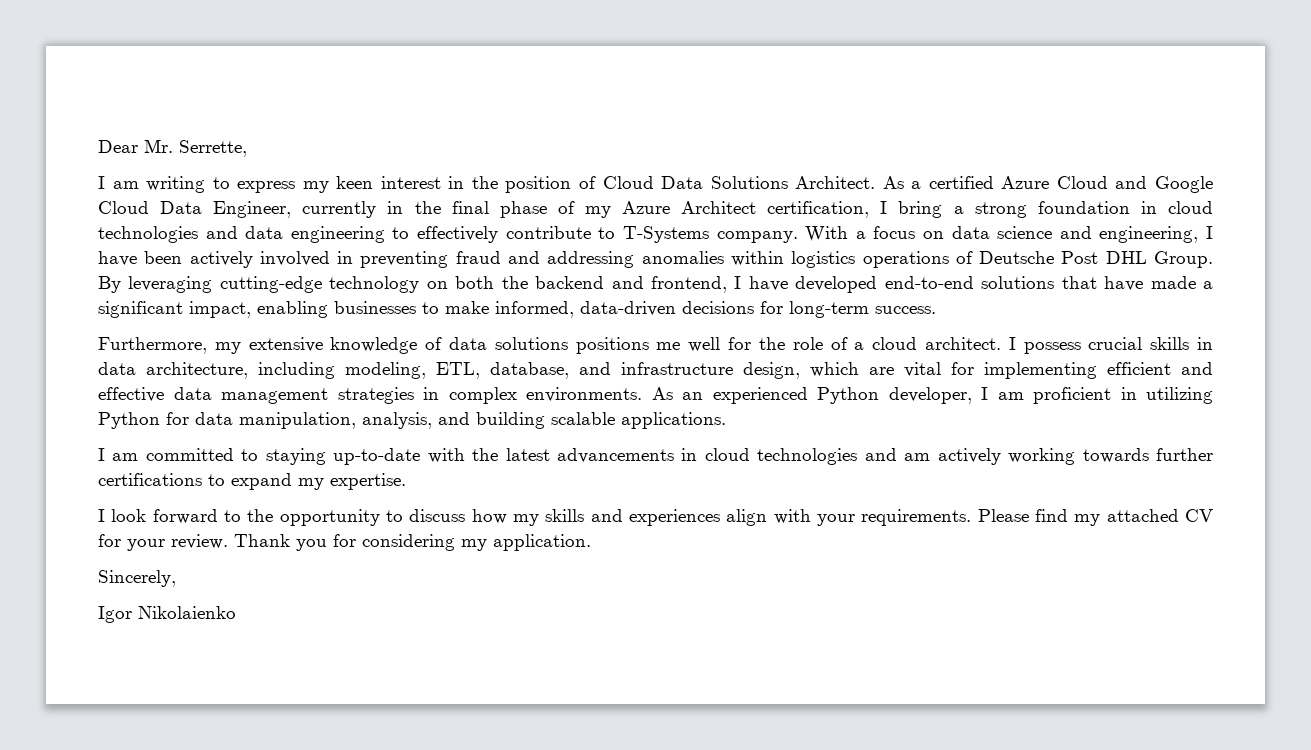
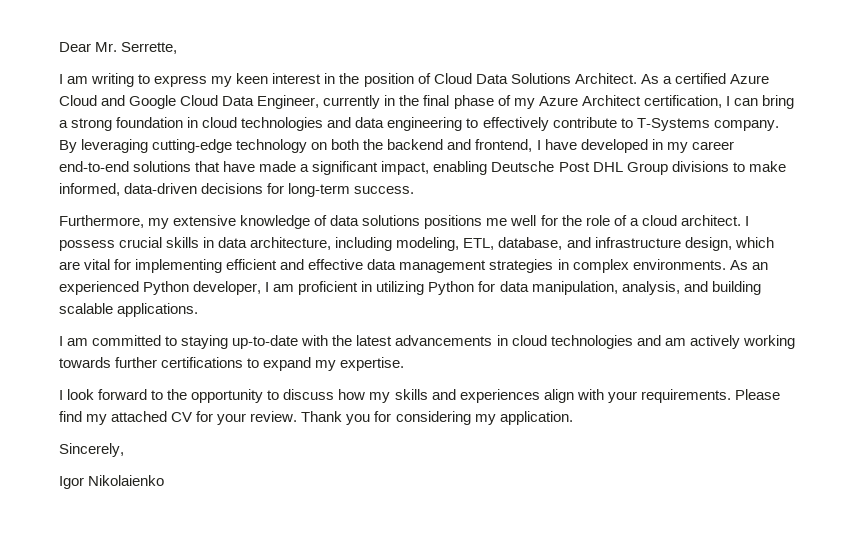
(888, 207) none -> [733,98,758,106] can
[805,226,1213,243] [98,251,1213,268] With a focus on data science and engineering, I have been actively involved in preventing fraud and addressing anomalies within logistics operations of Deutsche Post DHL Group. -> (779, 125) none
(878, 284) none -> [651,139,734,153] in my career
[334,301,416,314] businesses -> [491,161,729,175] Deutsche Post DHL Group divisions

